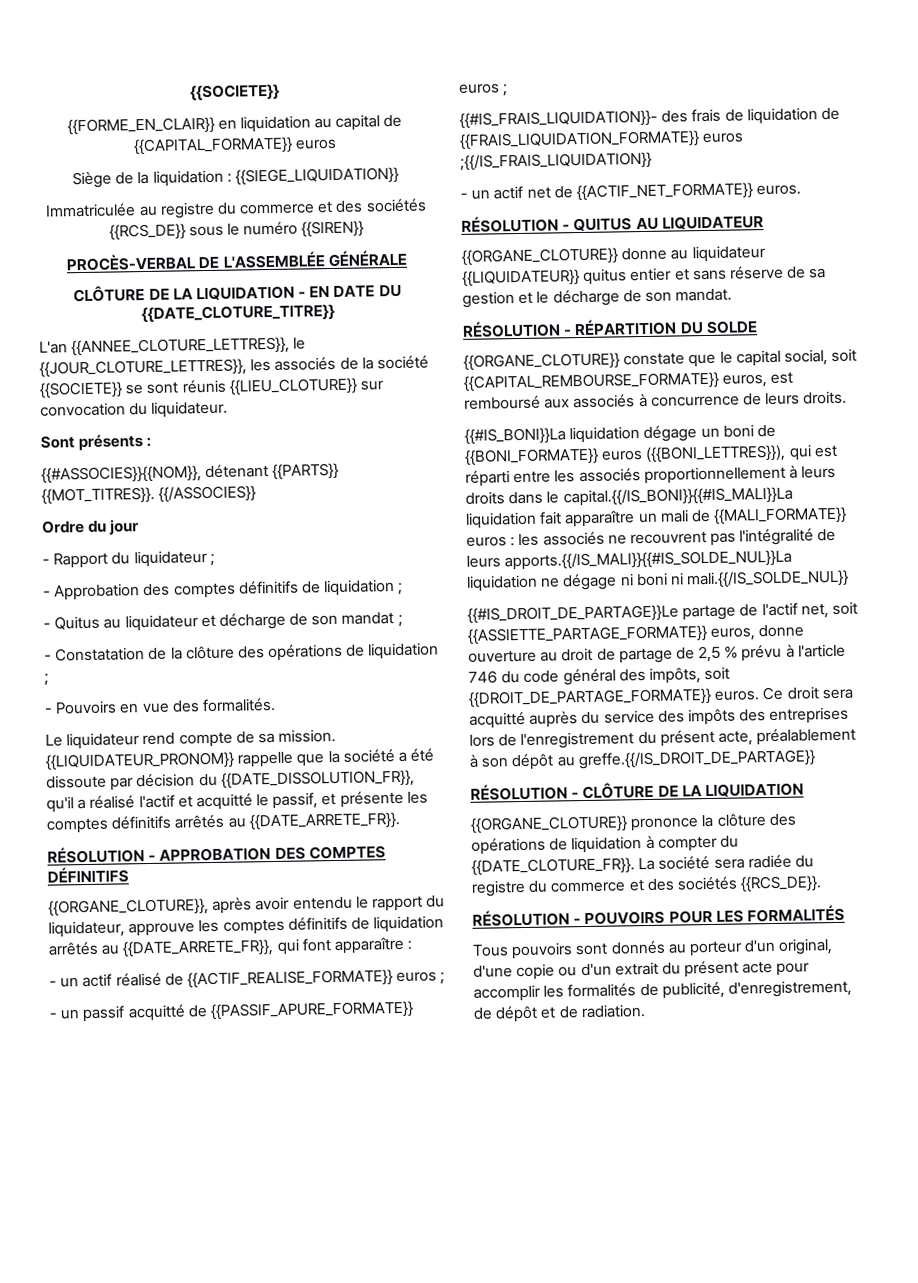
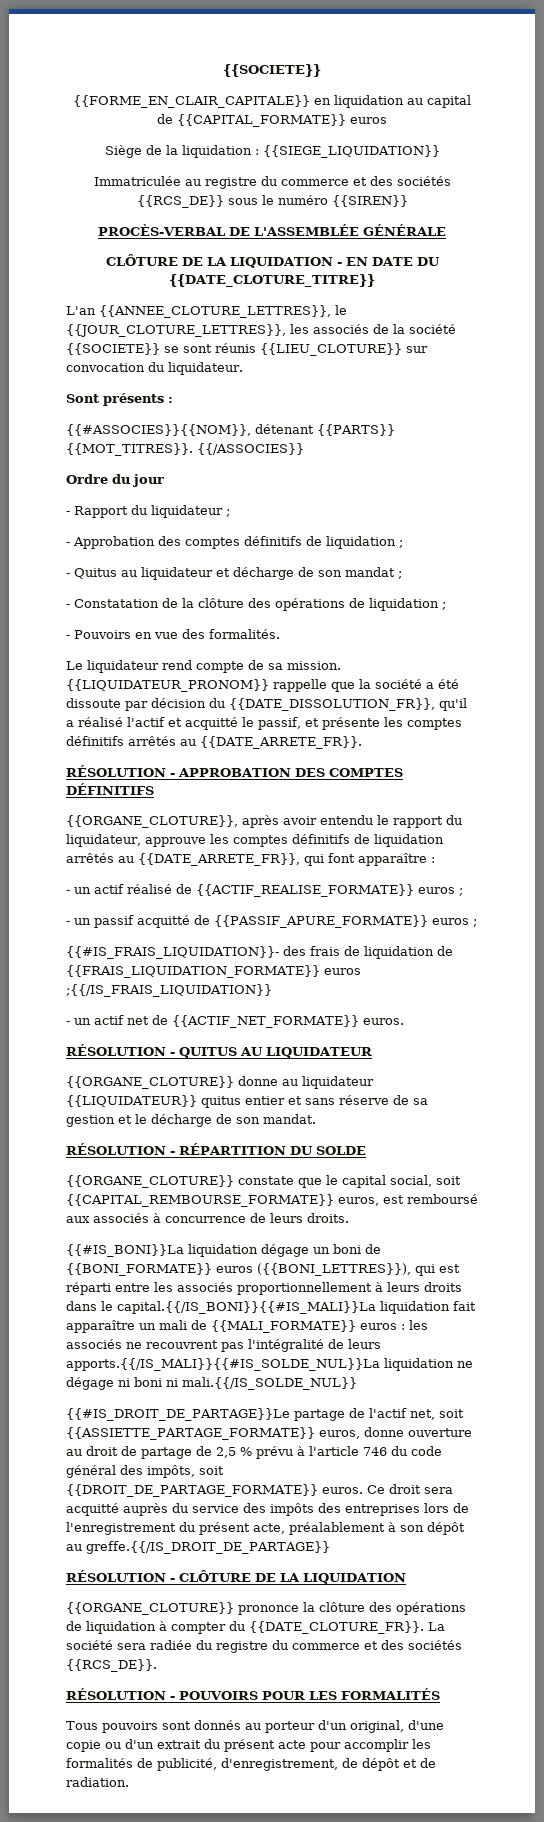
[66,116,215,136] {{FORME_EN_CLAIR}} -> [73,95,310,108] {{FORME_EN_CLAIR_CAPITALE}}

